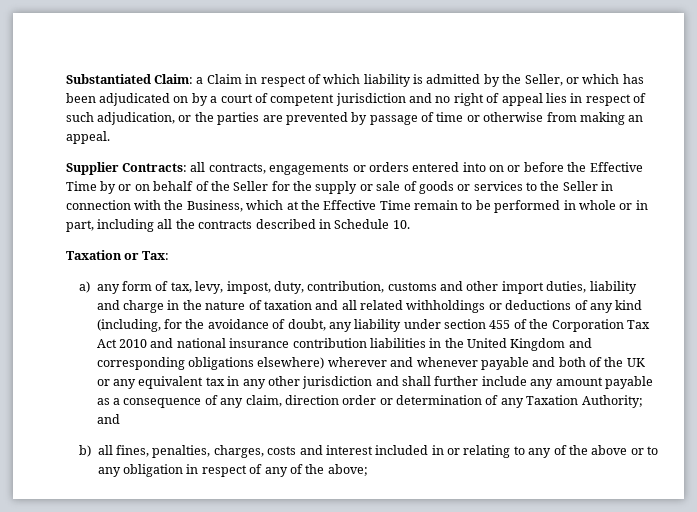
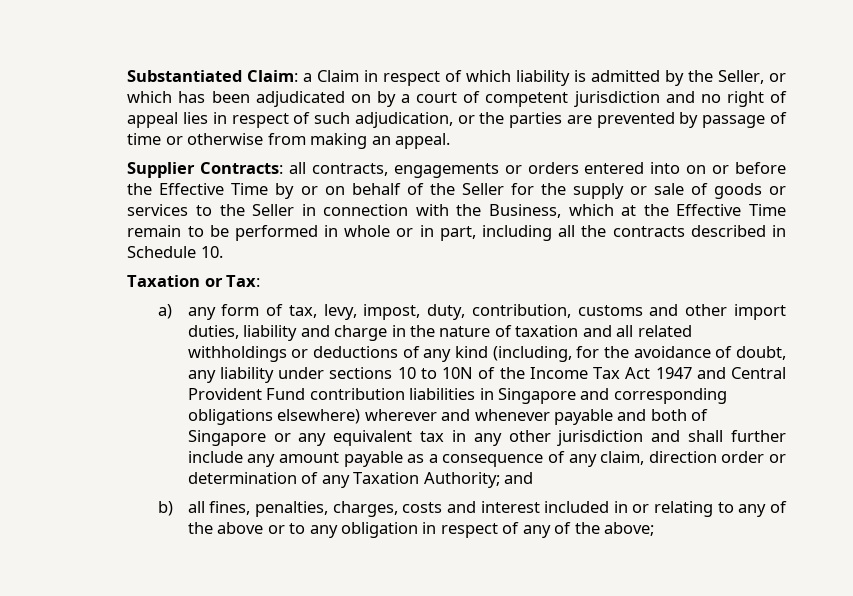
[444,319,624,332] section 455 of the Corporation -> [329,367,588,379] sections 10 to 10N of the Income
[119,338,566,351] 2010 and national insurance contribution liabilities in the United Kingdom -> [655,367,786,379] [187,388,576,404] 1947 and Central Provident Fund contribution liabilities in Singapore
[604,357,645,367] the UK -> [187,430,266,446] Singapore

